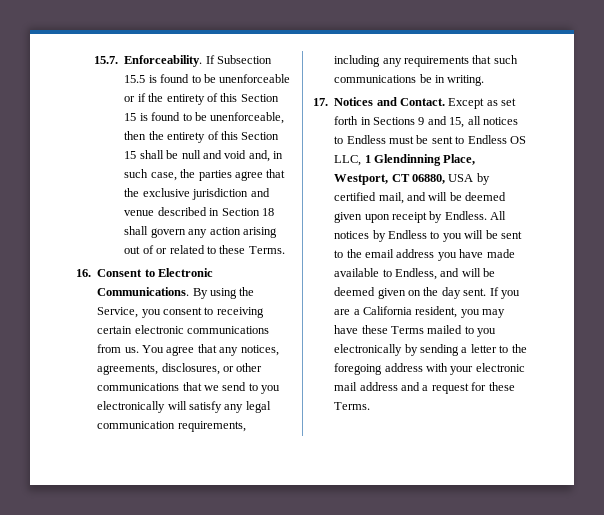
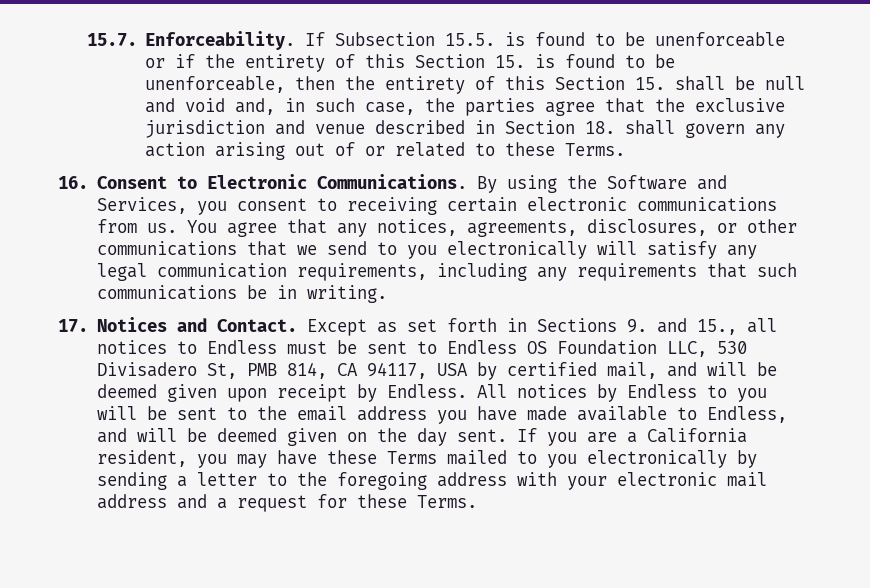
[124,75,146,83] 15.5 -> [444,33,495,46] 15.5.
[124,113,137,121] 15 -> [494,55,525,68] 15.
[124,151,137,159] 15 -> [634,77,665,90] 15.
[261,208,274,216] 18 -> [584,121,615,134] 18.
[97,307,139,318] Service, -> [606,175,727,190] [96,197,187,214] Software and Services,
[418,116,465,128] 9 and 15, -> [626,318,737,335] 9. and 15.,
[334,154,476,166] [334,174,445,185] LLC, 1 Glendinning Place, Westport, CT 06880, -> [556,340,747,357] [96,362,427,379] Foundation LLC, 530 Divisadero St, PMB 814, CA 94117,

